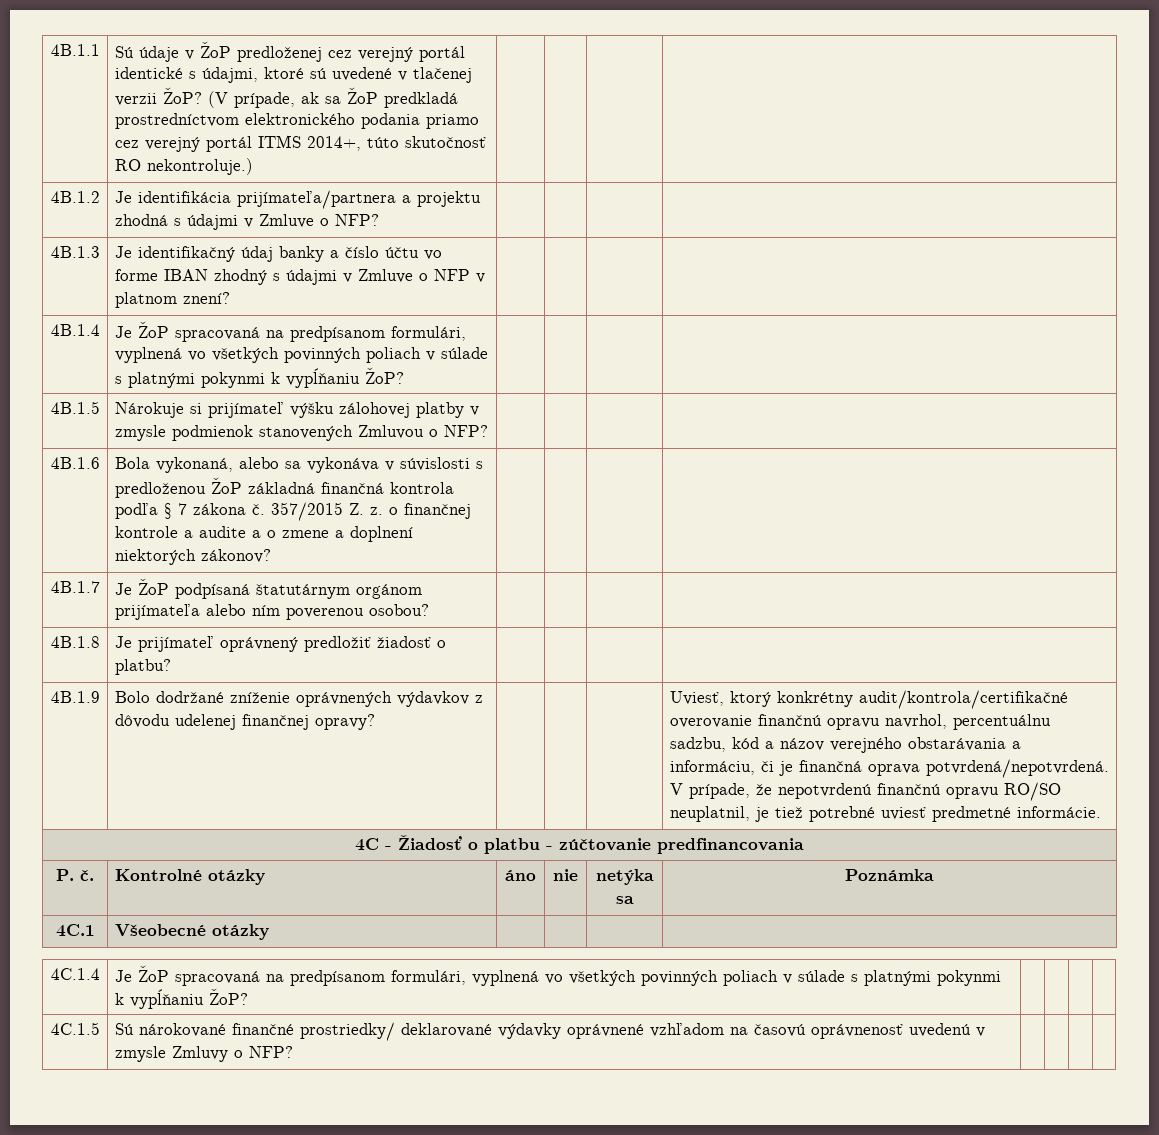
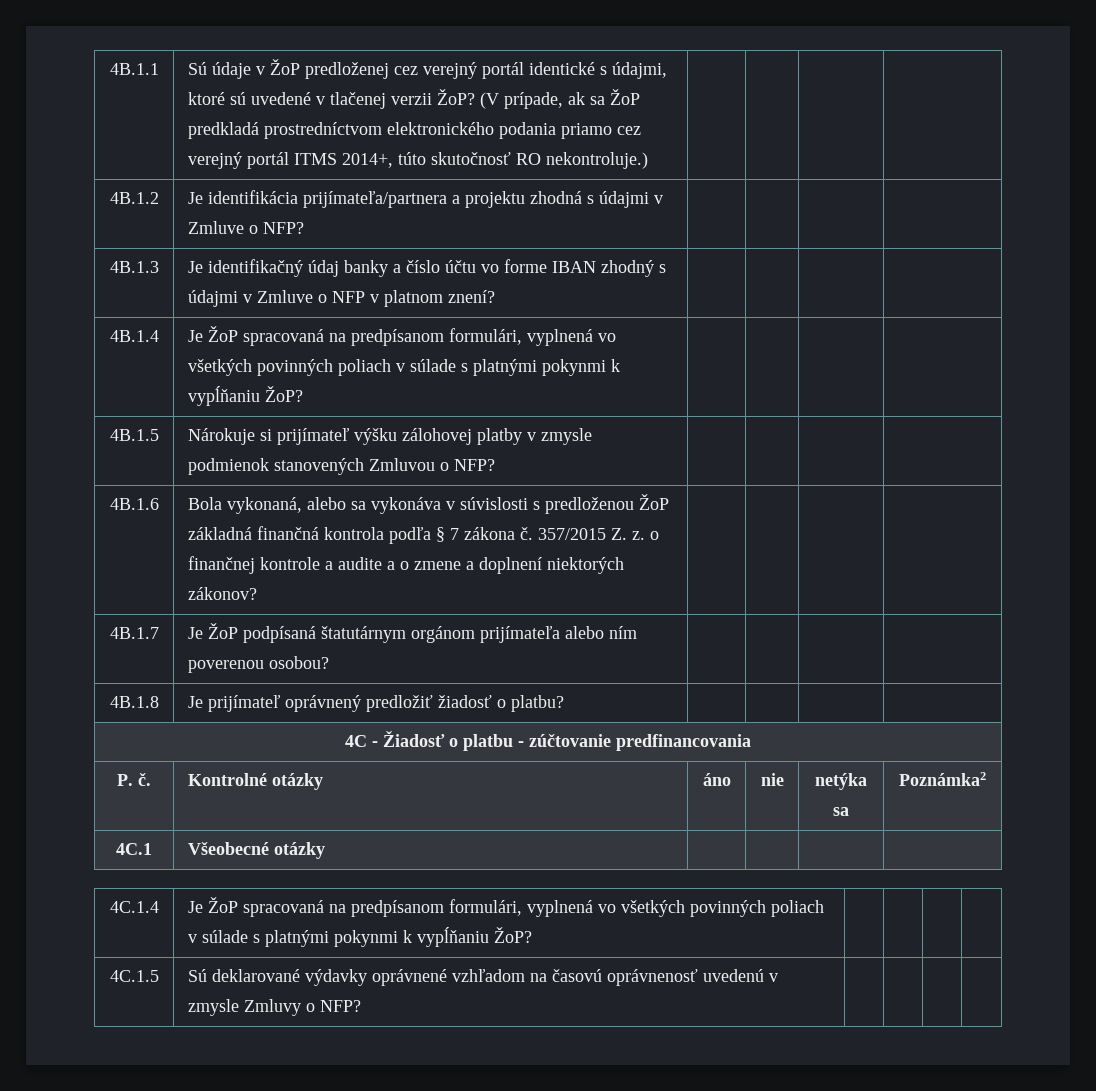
[50,691,100,703] [114,691,483,707] [114,714,375,730] [669,690,1068,709] [669,714,1051,730] [669,737,1021,753] [669,759,1109,778] [669,782,1061,801] [669,806,1101,822] // 4B.1.9 | Bolo dodržané zníženie oprávnených výdavkov z dôvodu udelenej finančnej opravy? | | | | Uviesť, ktorý konkrétny audit/kontrola/certifikačné overovanie finančnú opravu navrhol, percentuálnu sadzbu, kód a názov verejného obstarávania a informáciu, či je finančná oprava potvrdená/nepotvrdená. V prípade, že nepotvrdenú finančnú opravu RO/SO neuplatnil, je tiež potrebné uviesť predmetné informácie. -> (564, 703) none
[845,869,934,881] Poznámka -> [899,772,986,786] Poznámka2
[138,1022,395,1041] nárokované finančné prostriedky/ -> (207, 975) none

